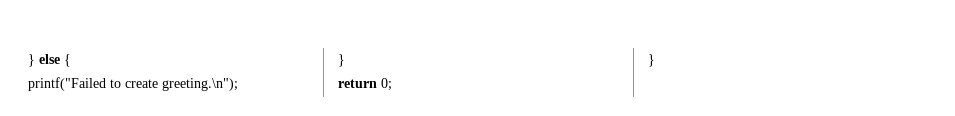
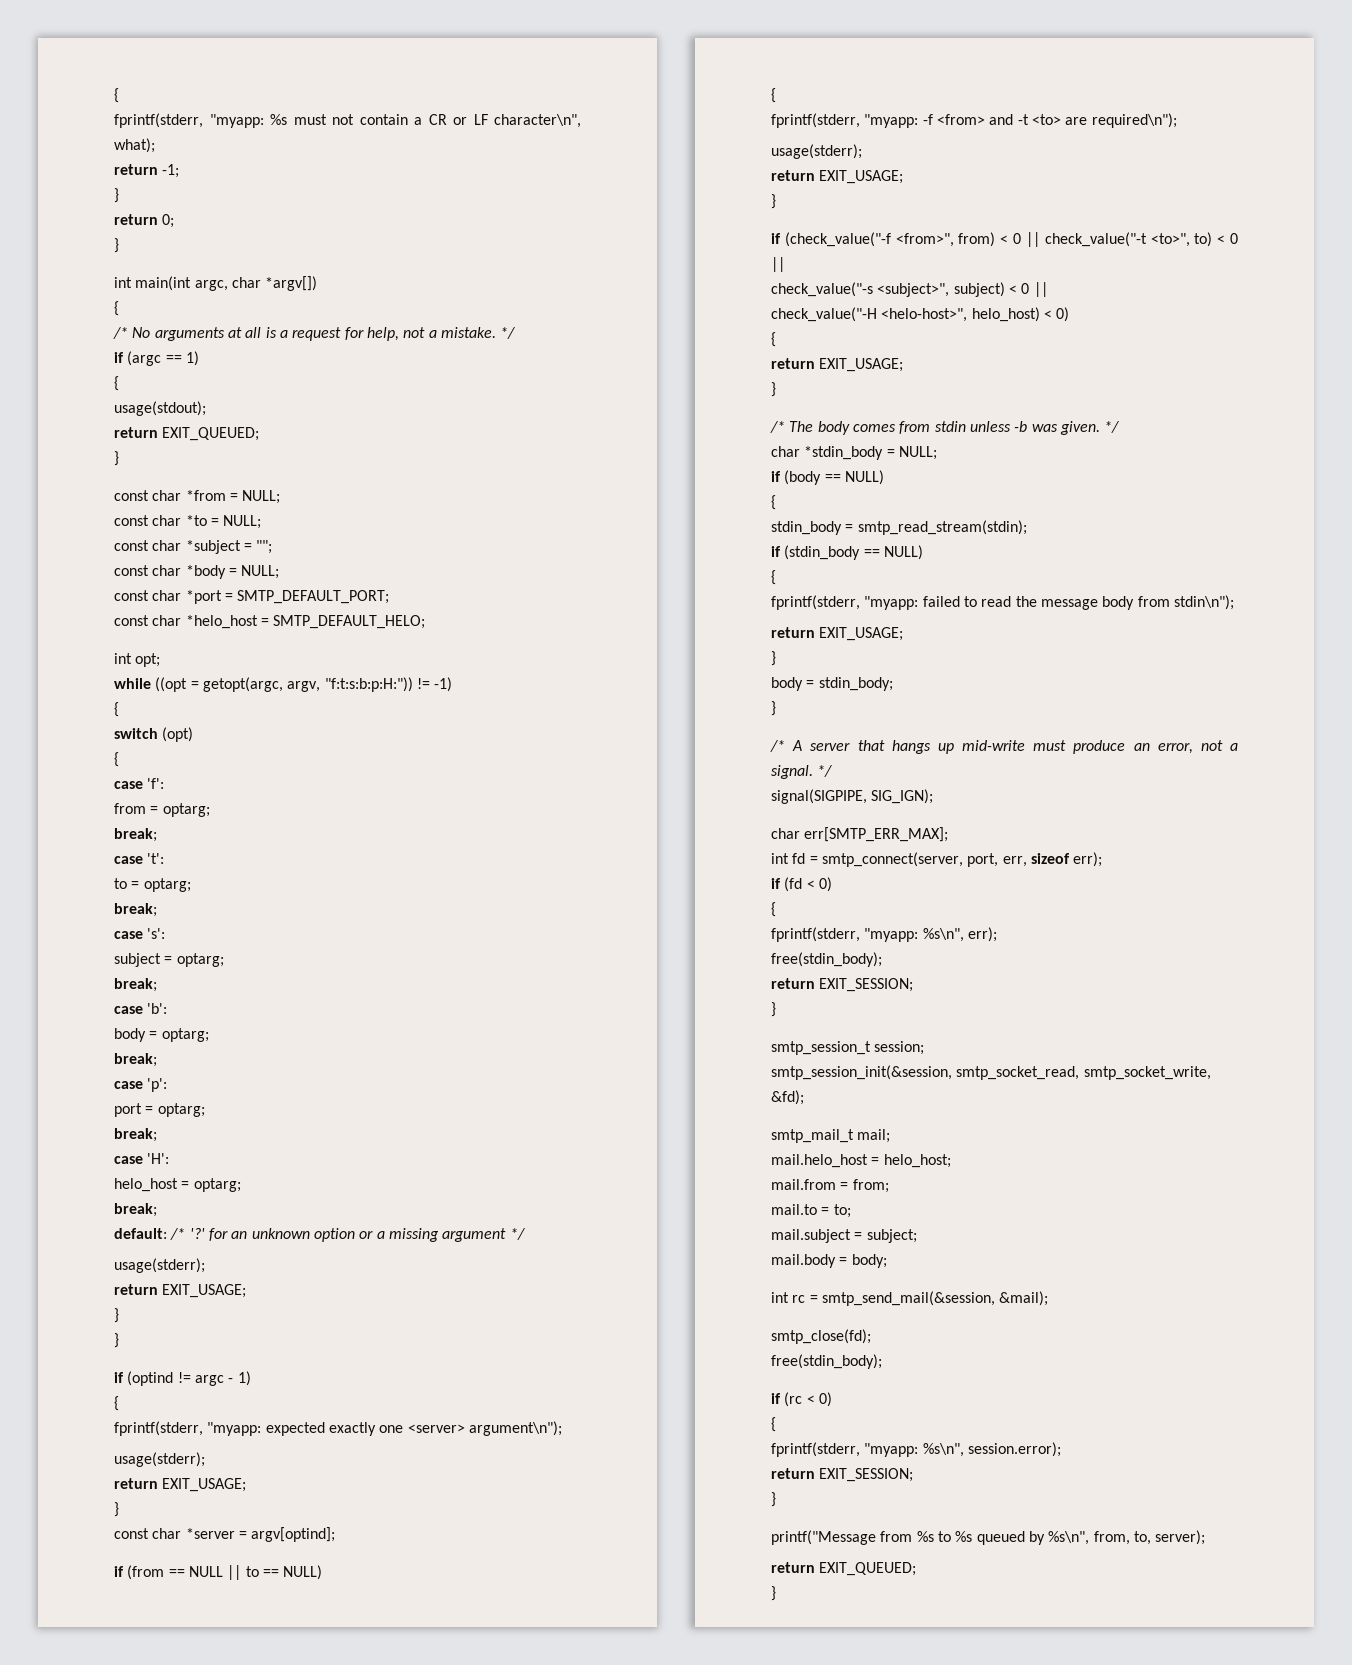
[28,54,71,67] [28,77,238,91] [338,54,345,67] [338,78,392,91] } else { // printf("Failed to create greeting.\n"); // } // return 0; -> [114,88,119,103] [114,113,581,128] [114,138,155,153] [114,164,180,178] [114,188,119,203] [114,214,175,228] [114,238,119,253] [114,276,318,291] [114,301,119,316] [113,327,516,341] [114,351,199,366] [114,376,119,391] [114,401,206,416] [114,427,260,441] [114,451,119,466] [114,490,281,504] [114,515,262,529] [114,540,273,554] [114,565,280,579] [114,590,390,604] [114,615,426,629] [114,653,161,667] [114,677,453,692] [114,702,119,717] [114,727,194,742] [114,752,119,767] [114,778,165,789] [114,803,210,817] [114,828,157,842] [114,853,165,864] [114,878,191,892] [114,903,157,917] [114,928,166,939] [114,953,224,967] [114,978,157,992] [114,1003,168,1014] [114,1028,209,1042] [114,1053,157,1067] [114,1078,168,1092] [114,1103,205,1117] [114,1128,157,1142] [114,1153,170,1164] [114,1178,241,1192] [114,1203,157,1217] [114,1228,525,1242] [114,1258,205,1273] [114,1284,247,1298] [114,1308,119,1323] [114,1333,119,1348] [114,1371,251,1386] [114,1396,119,1411] [114,1421,562,1436] [114,1452,205,1467] [114,1478,247,1492] [114,1502,119,1517] [114,1527,336,1542] [114,1565,323,1580] [771,88,776,103] [771,113,1177,128] [771,144,862,159] [771,170,904,184] [771,194,776,209] [771,232,1238,247] [771,257,785,272] [771,282,1048,297] [771,307,1070,322] [771,332,776,347] [771,358,904,372] [771,382,776,397] [770,421,1120,435] [771,446,937,460] [771,470,884,485] [771,495,776,510] [771,520,1027,535] [771,545,923,560] [771,570,776,585] [771,595,1234,610] [771,627,904,641] [771,651,776,666] [771,677,893,691] [771,701,776,716] [770,740,1238,754] [771,765,833,779] [771,789,934,804] [771,827,949,842] [771,852,1103,867] [771,877,832,892] [771,902,776,917] [771,927,997,942] [771,952,882,967] [771,978,914,992] [771,1002,776,1017] [771,1041,925,1055] [771,1065,1211,1080] [771,1090,804,1105] [771,1129,891,1143] [771,1154,951,1168] [771,1179,889,1193] [771,1204,851,1218] [771,1229,917,1243] [771,1254,887,1268] [771,1291,1049,1306] [771,1329,871,1344] [771,1354,882,1369] [771,1392,832,1407] [771,1417,776,1432] [771,1442,1061,1457] [771,1468,914,1482] [771,1492,776,1507] [771,1530,1206,1545] [771,1562,917,1576] { // fprintf(stderr, "myapp: %s must not contain a CR or LF character\n", what); // return -1; // } // return 0; // } // int main(int argc, char *argv[]) // { // /* No arguments at all is a request for help, not a mistake. */ // if (argc == 1) // { // usage(stdout); // return EXIT_QUEUED; // } // const char *from = NULL; // const char *to = NULL; // const char *subject = ""; // const char *body = NULL; // const char *port = SMTP_DEFAULT_PORT; // const char *helo_host = SMTP_DEFAULT_HELO; // int opt; // while ((opt = getopt(argc, argv, "f:t:s:b:p:H:")) != -1) // { // switch (opt) // { // case 'f': // from = optarg; // break; // case 't': // to = optarg; // break; // case 's': // subject = optarg; // break; // case 'b': // body = optarg; // break; // case 'p': // port = optarg; // break; // case 'H': // helo_host = optarg; // break; // default: /* '?' for an unknown option or a missing argument */ // usage(stderr); // return EXIT_USAGE; // } // } // if (optind != argc - 1) // { // fprintf(stderr, "myapp: expected exactly one <server> argument\n"); // usage(stderr); // return EXIT_USAGE; // } // const char *server = argv[optind]; // if (from == NULL || to == NULL) // { // fprintf(stderr, "myapp: -f <from> and -t <to> are required\n"); // usage(stderr); // return EXIT_USAGE; // } // if (check_value("-f <from>", from) < 0 || check_value("-t <to>", to) < 0 || // check_value("-s <subject>", subject) < 0 || // check_value("-H <helo-host>", helo_host) < 0) // { // return EXIT_USAGE; // } // /* The body comes from stdin unless -b was given. */ // char *stdin_body = NULL; // if (body == NULL) // { // stdin_body = smtp_read_stream(stdin); // if (stdin_body == NULL) // { // fprintf(stderr, "myapp: failed to read the message body from stdin\n"); // return EXIT_USAGE; // } // body = stdin_body; // } // /* A server that hangs up mid-write must produce an error, not a signal. */ // signal(SIGPIPE, SIG_IGN); // char err[SMTP_ERR_MAX]; // int fd = smtp_connect(server, port, err, sizeof err); // if (fd < 0) // { // fprintf(stderr, "myapp: %s\n", err); // free(stdin_body); // return EXIT_SESSION; // } // smtp_session_t session; // smtp_session_init(&session, smtp_socket_read, smtp_socket_write, &fd); // smtp_mail_t mail; // mail.helo_host = helo_host; // mail.from = from; // mail.to = to; // mail.subject = subject; // mail.body = body; // int rc = smtp_send_mail(&session, &mail); // smtp_close(fd); // free(stdin_body); // if (rc < 0) // { // fprintf(stderr, "myapp: %s\n", session.error); // return EXIT_SESSION; // } // printf("Message from %s to %s queued by %s\n", from, to, server); // return EXIT_QUEUED;

